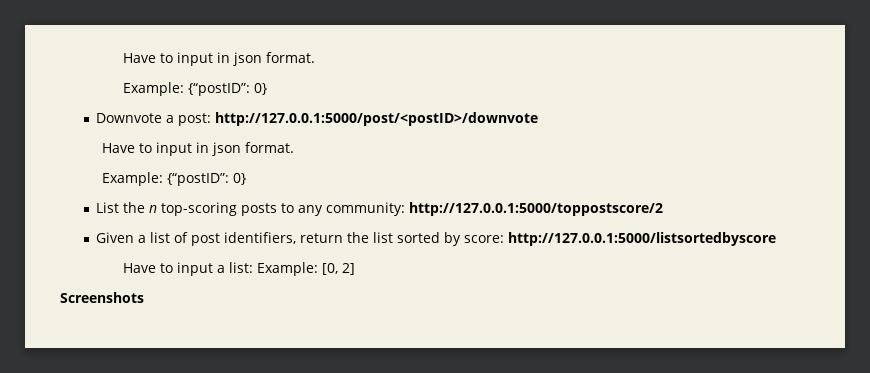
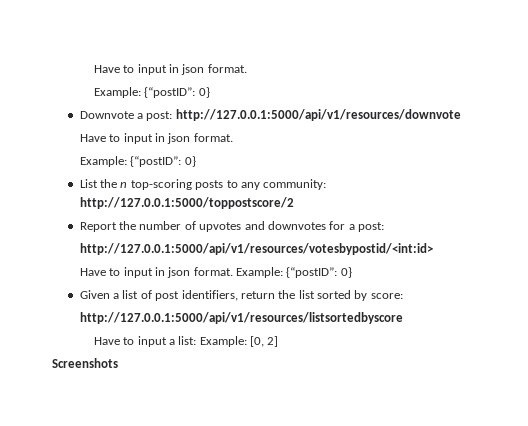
[214,112,538,126] http://127.0.0.1:5000/post/<postID>/downvote -> [175,109,461,121] http://127.0.0.1:5000/api/v1/resources/downvote
(663, 209) none -> [79,221,385,232] [79,243,433,255] [79,267,352,278] // Report the number of upvotes and downvotes for a post: // http://127.0.0.1:5000/api/v1/resources/votesbypostid/<int:id> // Have to input in json format. Example: {“postID”: 0}
[507,232,776,246] http://127.0.0.1:5000/listsortedbyscore -> [79,312,403,324] // http://127.0.0.1:5000/api/v1/resources/listsortedbyscore

